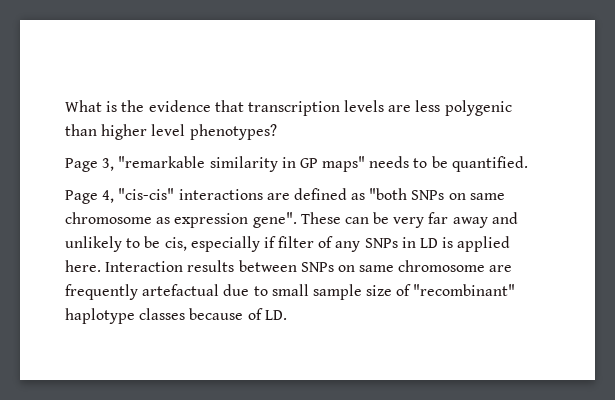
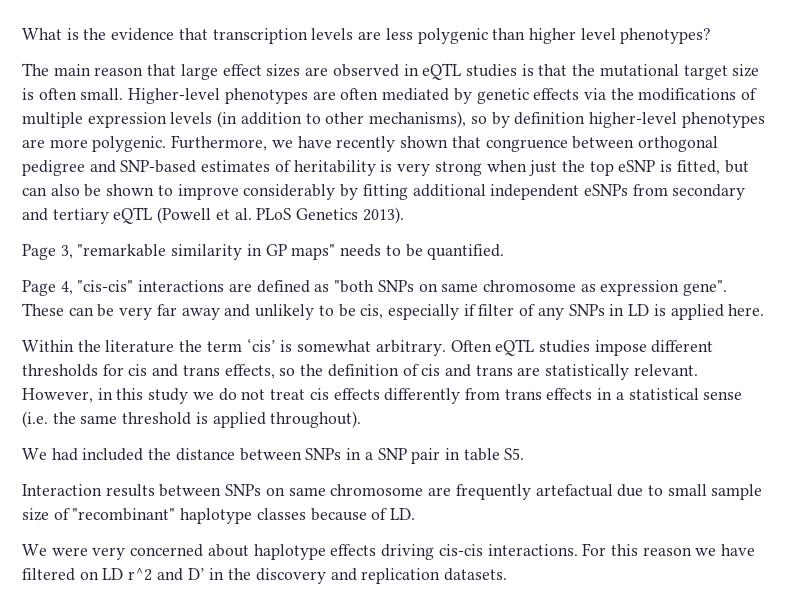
(277, 132) none -> [22,63,760,80] [22,88,758,104] [22,111,765,128] [22,135,718,152] [22,160,749,176] [22,184,746,200] [22,207,404,224] // The main reason that large effect sizes are observed in eQTL studies is that the mutational target size is often small. Higher-level phenotypes are often mediated by genetic effects via the modifications of multiple expression levels (in addition to other mechanisms), so by definition higher-level phenotypes are more polygenic. Furthermore, we have recently shown that congruence between orthogonal pedigree and SNP-based estimates of heritability is very strong when just the top eSNP is fitted, but can also be shown to improve considerably by fitting additional independent eSNPs from secondary and tertiary eQTL (Powell et al. PLoS Genetics 2013).
(101, 266) none -> [22,338,714,356] [22,364,698,380] [22,388,743,404] [22,411,362,428] [22,448,525,464] // Within the literature the term ‘cis’ is somewhat arbitrary. Often eQTL studies impose different thresholds for cis and trans effects, so the definition of cis and trans are statistically relevant. However, in this study we do not treat cis effects differently from trans effects in a statistical sense (i.e. the same threshold is applied throughout). // We had included the distance between SNPs in a SNP pair in table S5. //
(287, 315) none -> [22,543,756,560] [22,568,507,584] // We were very concerned about haplotype effects driving cis-cis interactions. For this reason we have filtered on LD r^2 and D’ in the discovery and replication datasets.

